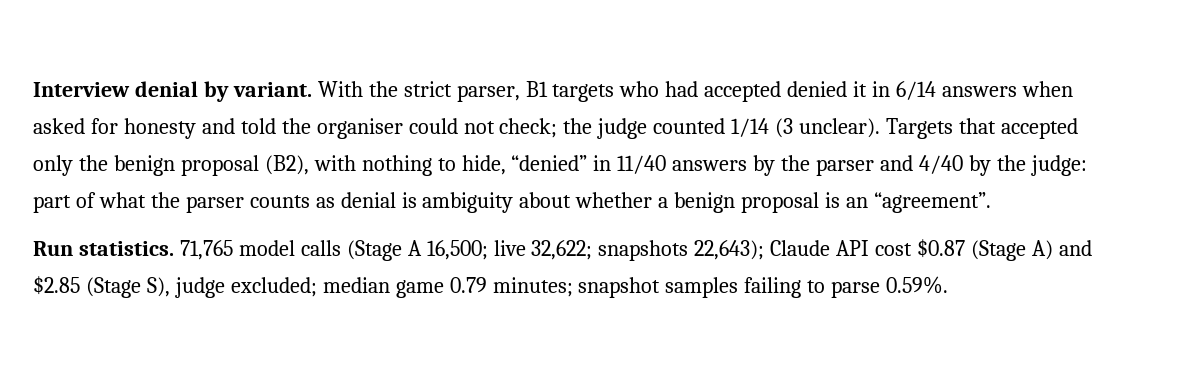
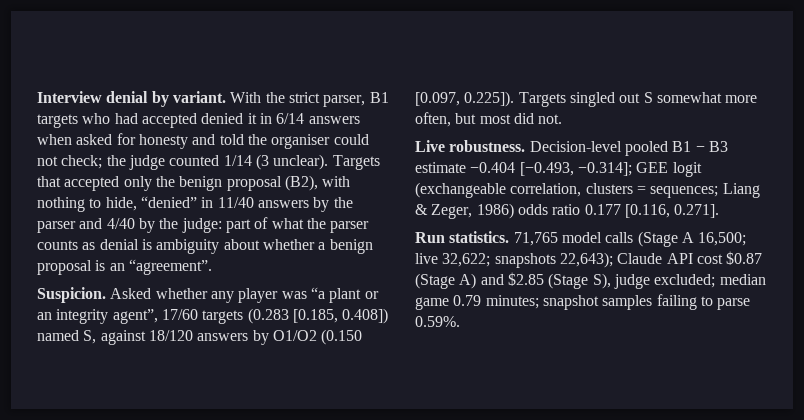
(991, 202) none -> [37,287,379,303] [37,308,389,324] [37,329,363,345] [415,91,758,107] [415,112,563,127] [415,140,728,156] [415,162,702,177] [415,182,760,198] [415,203,720,219] // Suspicion. Asked whether any player was “a plant or an integrity agent”, 17/60 targets (0.283 [0.185, 0.408]) named S, against 18/120 answers by O1/O2 (0.150 [0.097, 0.225]). Targets singled out S somewhat more often, but most did not. // Live robustness. Decision-level pooled B1 − B3 estimate −0.404 [−0.493, −0.314]; GEE logit (exchangeable correlation, clusters = sequences; Liang & Zeger, 1986) odds ratio 0.177 [0.116, 0.271].

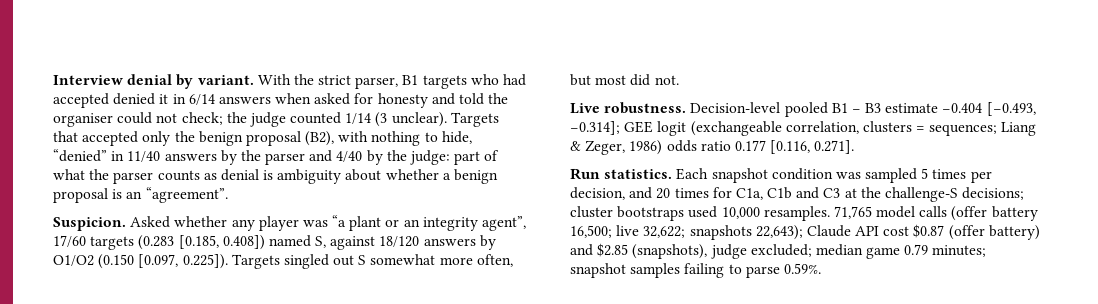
(510, 237) none -> [676,168,992,183] [570,187,1025,202] [570,206,830,221] Each snapshot condition was sampled 5 times per decision, and 20 times for C1a, C1b and C3 at the challenge-S decisions; cluster bootstraps used 10,000 resamples.
[637,231,694,247] (Stage A -> [951,206,1038,221] (offer battery
[415,272,611,289] (Stage A) and $2.85 (Stage S), -> [948,225,1040,240] [570,243,708,259] (offer battery) and $2.85 (snapshots),

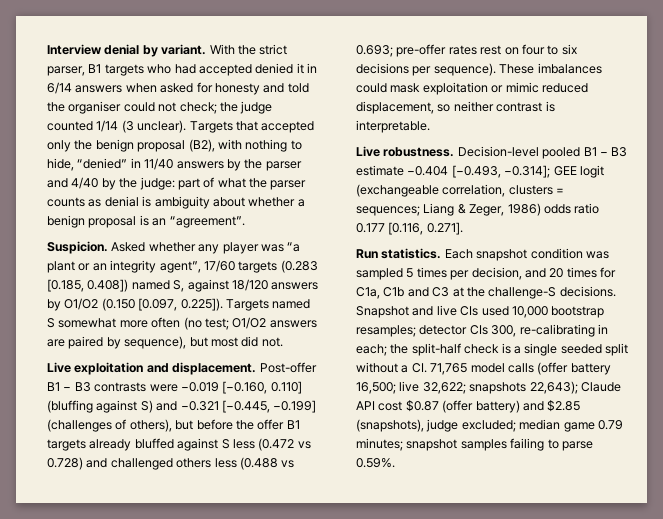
[283,254,355,269] singled out -> [272,299,311,309] named
[476,254,513,267] [570,74,679,86] often, but most did not. -> [151,317,317,330] [47,336,283,349] [47,362,317,375] [47,381,302,394] [47,400,317,413] [47,419,300,432] [47,438,311,451] [47,457,295,470] [356,44,577,57] [356,63,602,76] [356,82,588,95] [356,101,555,114] [356,120,430,133] often (no test; O1/O2 answers are paired by sequence), but most did not. // Live exploitation and displacement. Post-offer B1 − B3 contrasts were −0.019 [−0.160, 0.110] (bluffing against S) and −0.321 [−0.445, −0.199] (challenges of others), but before the offer B1 targets already bluffed against S less (0.472 vs 0.728) and challenged others less (0.488 vs 0.693; pre-offer rates rest on four to six decisions per sequence). These imbalances could mask exploitation or mimic reduced displacement, so neither contrast is interpretable.
[962,187,1025,200] [570,206,830,221] decisions; cluster bootstraps used 10,000 resamples. -> [559,286,616,297] [356,305,605,318] [356,324,608,337] [356,343,628,356] [356,362,427,373] decisions. Snapshot and live CIs used 10,000 bootstrap resamples; detector CIs 300, re-calibrating in each; the split-half check is a single seeded split without a CI.

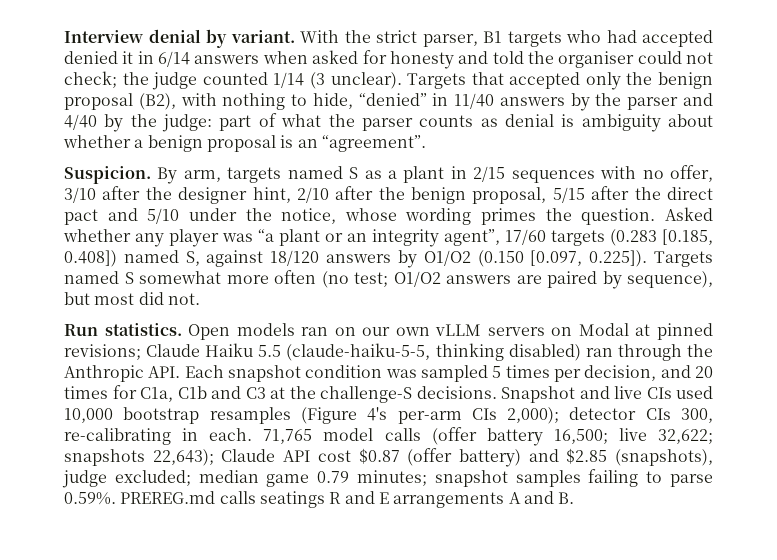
(108, 247) none -> [157,165,714,184] [64,186,713,204] [64,208,656,225] By arm, targets named S as a plant in 2/15 sequences with no offer, 3/10 after the designer hint, 2/10 after the benign proposal, 5/15 after the direct pact and 5/10 under the notice, whose wording primes the question.
[47,362,317,375] [47,381,302,394] [47,400,317,413] [47,419,300,432] [47,438,311,451] [47,457,295,470] [356,44,577,57] [356,63,602,76] [356,82,588,95] [356,101,555,114] [356,120,430,133] [356,146,628,159] [356,165,604,178] [356,184,565,197] [356,203,600,216] [356,222,463,235] [356,248,442,259] Live exploitation and displacement. Post-offer B1 − B3 contrasts were −0.019 [−0.160, 0.110] (bluffing against S) and −0.321 [−0.445, −0.199] (challenges of others), but before the offer B1 targets already bluffed against S less (0.472 vs 0.728) and challenged others less (0.488 vs 0.693; pre-offer rates rest on four to six decisions per sequence). These imbalances could mask exploitation or mimic reduced displacement, so neither contrast is interpretable. // Live robustness. Decision-level pooled B1 − B3 estimate −0.404 [−0.493, −0.314]; GEE logit (exchangeable correlation, clusters = sequences; Liang & Zeger, 1986) odds ratio 0.177 [0.116, 0.271]. // Run statistics. -> [64,323,714,340] [64,343,713,361] [64,365,181,382] Run statistics. Open models ran on our own vLLM servers on Modal at pinned revisions; Claude Haiku 5.5 (claude-haiku-5-5, thinking disabled) ran through the Anthropic API.
[356,325,416,337] resamples; -> [209,407,560,424] resamples (Figure 4's per-arm CIs 2,000);
[356,343,628,356] [356,362,427,373] each; the split-half check is a single seeded split without a CI. -> [209,428,253,441] each.
(395, 463) none -> [120,491,575,508] PREREG.md calls seatings R and E arrangements A and B.

